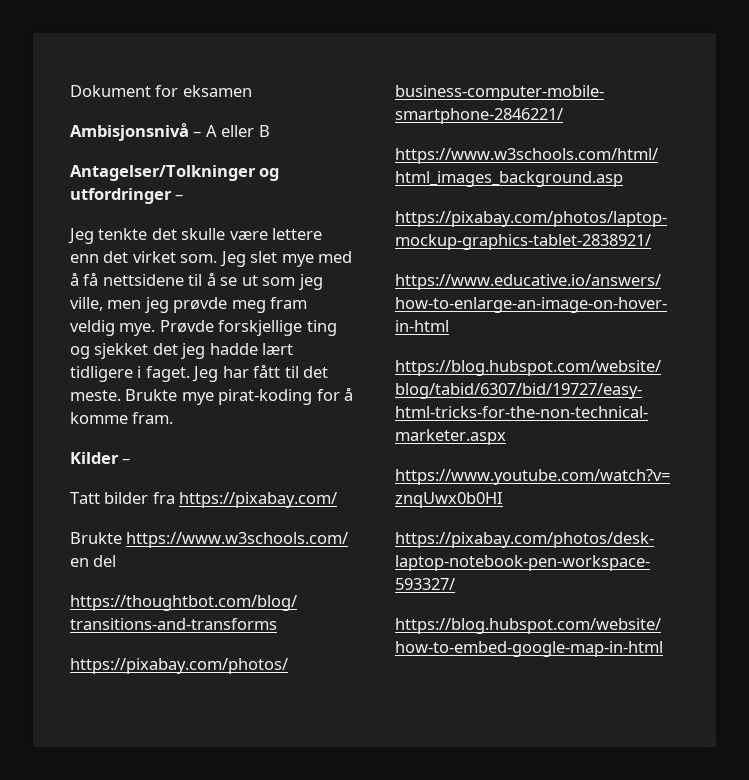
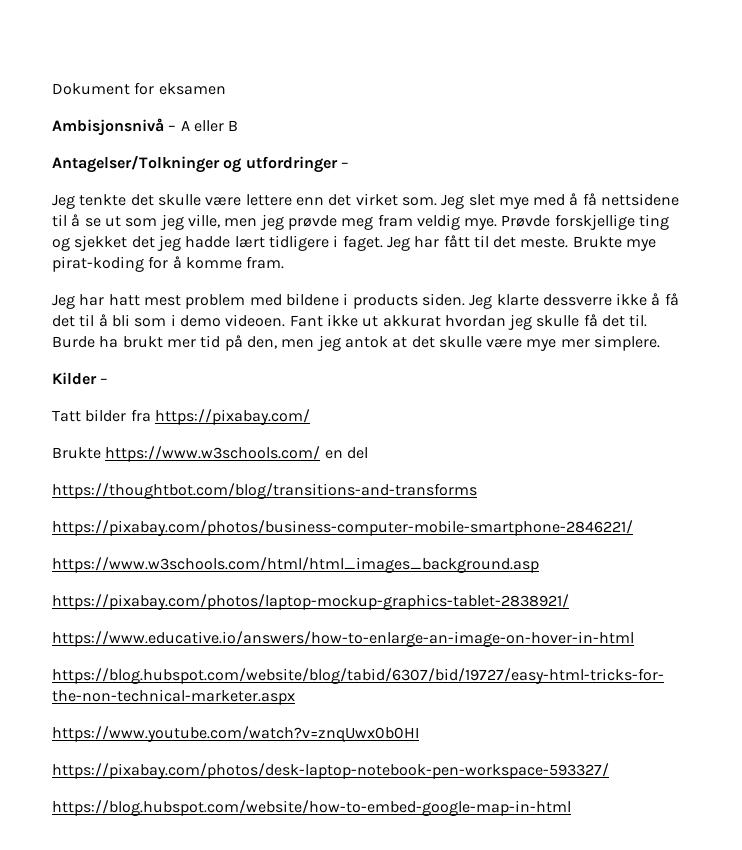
(174, 418) none -> [52,293,679,309] [52,314,648,330] [52,335,661,351] // Jeg har hatt mest problem med bildene i products siden. Jeg klarte dessverre ikke å få det til å bli som i demo videoen. Fant ikke ut akkurat hvordan jeg skulle få det til. Burde ha brukt mer tid på den, men jeg antok at det skulle være mye mer simplere.

